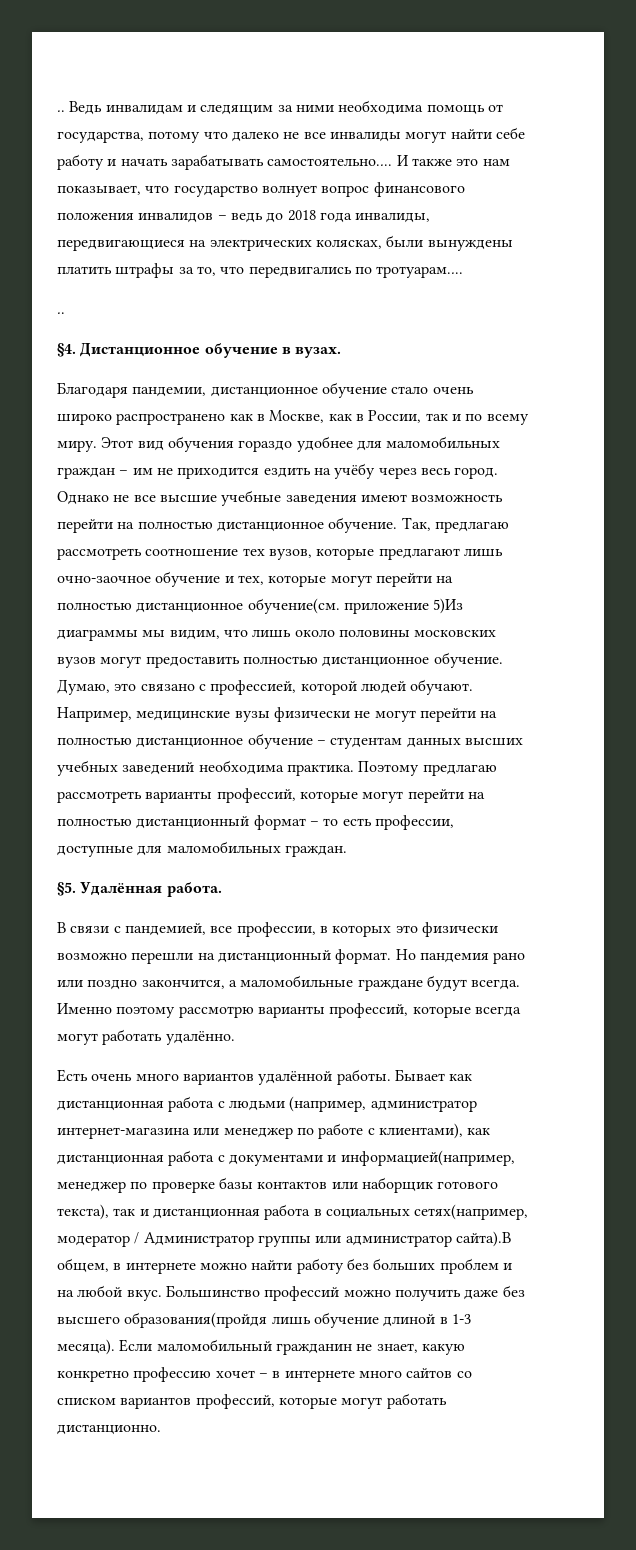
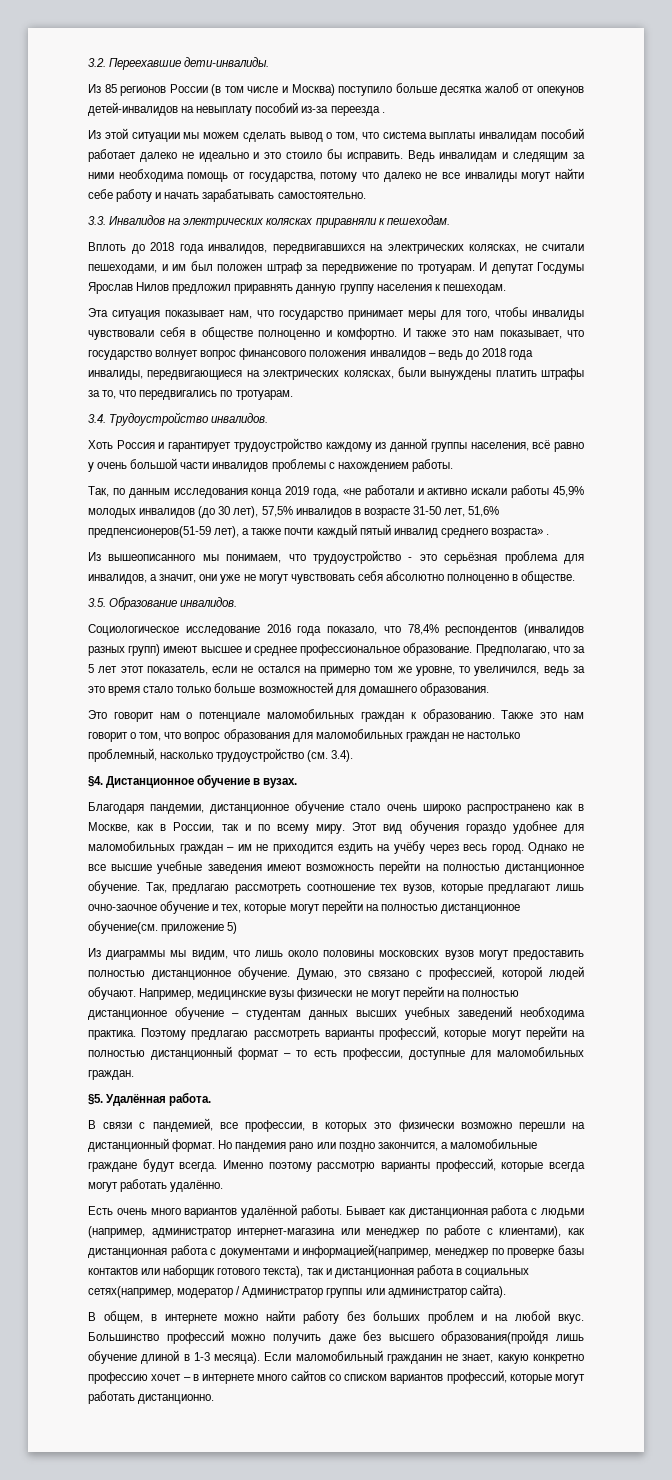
[57,110,65,112] .. -> [88,57,270,70] [88,83,584,96] [88,102,385,116] [88,128,584,142] [88,149,403,162] 3.2. Переехавшие дети-инвалиды. // Из 85 регионов России (в том числе и Москва) поступило больше десятка жалоб от опекунов детей-инвалидов на невыплату пособий из-за переезда . // Из этой ситуации мы можем сделать вывод о том, что система выплаты инвалидам пособий работает далеко не идеально и это стоило бы исправить.
[267,158,393,166] самостоятельно.... -> [277,192,366,199] [88,215,450,228] [88,242,584,254] [88,261,584,274] [88,282,506,294] [88,307,584,320] [88,327,397,340] самостоятельно. // 3.3. Инвалидов на электрических колясках приравняли к пешеходам. // Вплоть до 2018 года инвалидов, передвигавшихся на электрических колясках, не считали пешеходами, и им был положен штраф за передвижение по тротуарам. И депутат Госдумы Ярослав Нилов предложил приравнять данную группу населения к пешеходам. // Эта ситуация показывает нам, что государство принимает меры для того, чтобы инвалиды чувствовали себя в обществе полноценно и комфортно.
[376,266,464,278] [57,312,65,314] тротуарам.... // .. -> [235,390,293,400] [88,412,269,426] [88,438,585,452] [88,458,453,472] [88,485,585,498] [88,506,500,518] [88,524,550,538] [88,550,584,564] [88,571,576,584] [88,597,238,610] [88,624,584,636] [88,643,585,656] [88,664,585,676] [88,682,489,696] [88,709,584,722] [88,729,521,742] [88,748,354,762] тротуарам. // 3.4. Трудоустройство инвалидов. // Хоть Россия и гарантирует трудоустройство каждому из данной группы населения, всё равно у очень большой части инвалидов проблемы с нахождением работы. // Так, по данным исследования конца 2019 года, «не работали и активно искали работы 45,9% молодых инвалидов (до 30 лет), 57,5% инвалидов в возрасте 31-50 лет, 51,6% предпенсионеров(51-59 лет), а также почти каждый пятый инвалид среднего возраста» . // Из вышеописанного мы понимаем, что трудоустройство - это серьёзная проблема для инвалидов, а значит, они уже не могут чувствовать себя абсолютно полноценно в обществе. // 3.5. Образование инвалидов. // Социологическое исследование 2016 года показало, что 78,4% респондентов (инвалидов разных групп) имеют высшее и среднее профессиональное образование. Предполагаю, что за 5 лет этот показатель, если не остался на примерно том же уровне, то увеличился, ведь за это время стало только больше возможностей для домашнего образования. // Это говорит нам о потенциале маломобильных граждан к образованию. Также это нам говорит о том, что вопрос образования для маломобильных граждан не настолько проблемный, насколько трудоустройство (см. 3.4).
[433,598,464,614] 5)Из -> [227,922,238,934] [88,948,101,957] 5) // Из
[455,1231,511,1247] сайта).В -> [469,1284,506,1298] [88,1312,96,1321] сайта). // В

